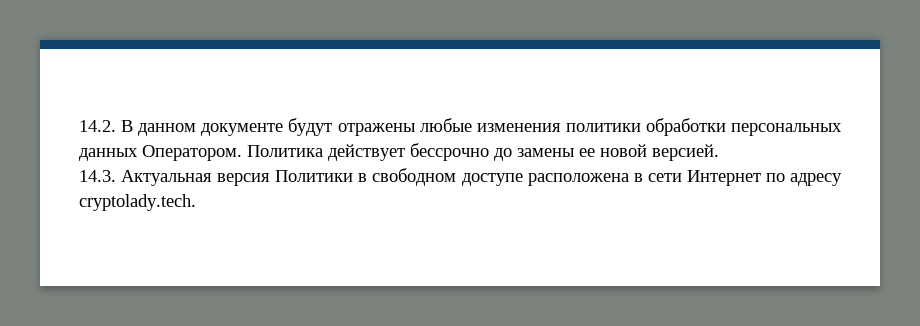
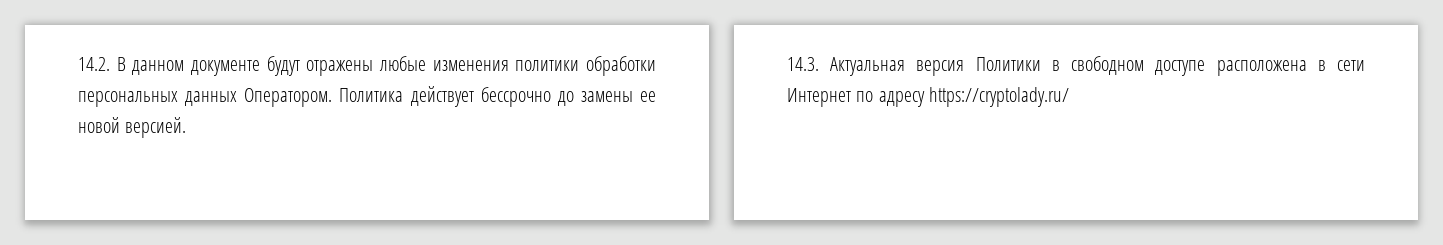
[79,194,196,211] cryptolady.tech. -> [928,87,1069,107] https://cryptolady.ru/

